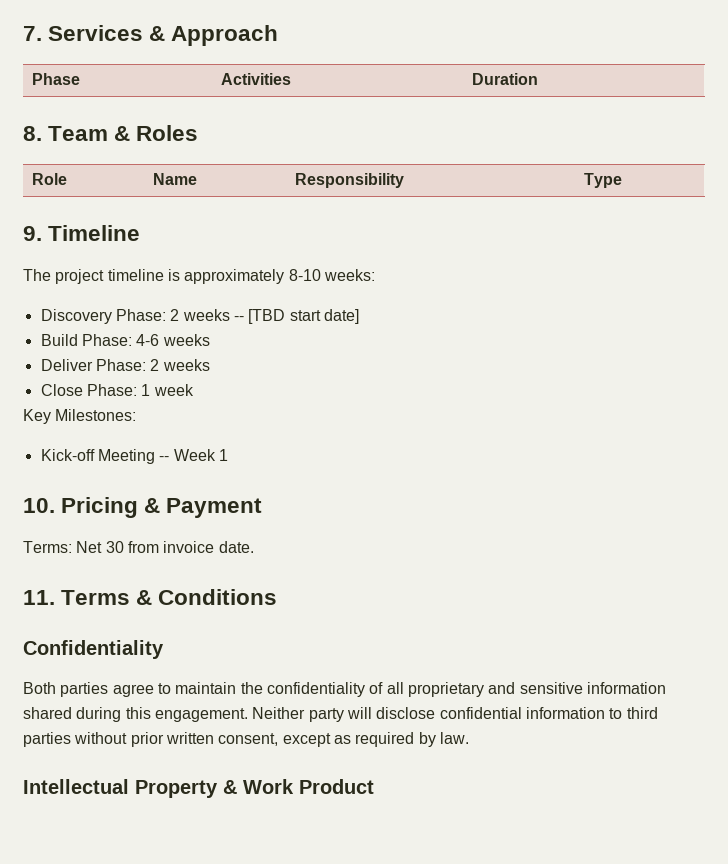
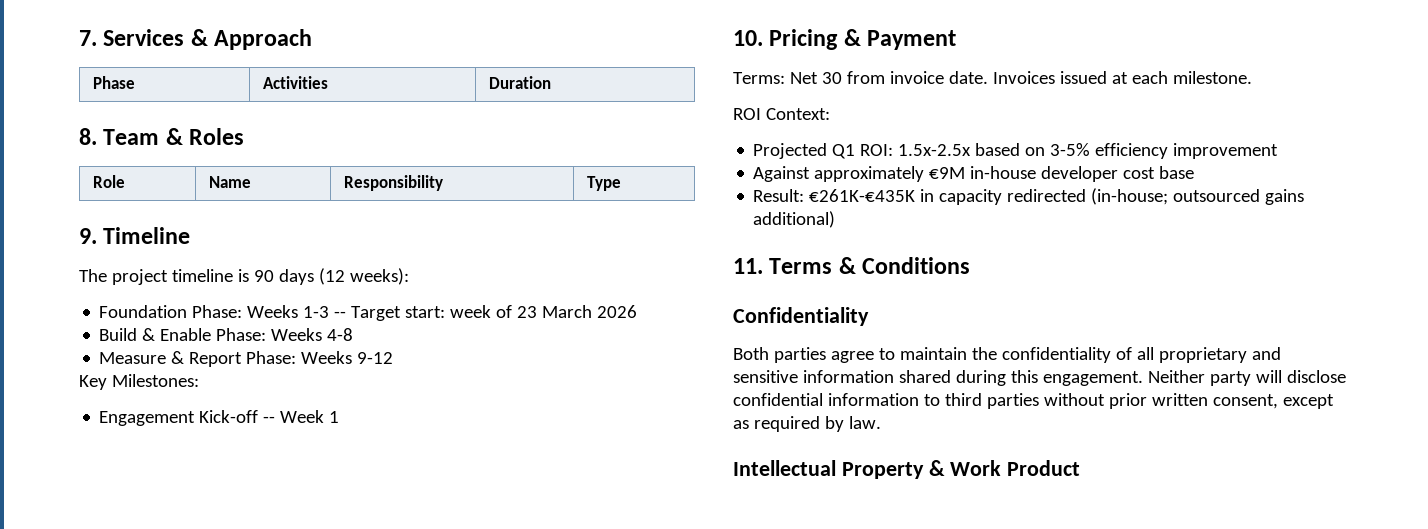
[184,269,375,284] [40,309,359,324] [40,334,210,346] [40,359,210,371] [40,384,194,396] approximately 8-10 weeks: // Discovery Phase: 2 weeks -- [TBD start date] // Build Phase: 4-6 weeks // Deliver Phase: 2 weeks // Close Phase: 1 week -> [253,268,409,285] [99,305,638,321] [99,328,354,341] [99,351,394,367] 90 days (12 weeks): // Foundation Phase: Weeks 1-3 -- Target start: week of 23 March 2026 // Build & Enable Phase: Weeks 4-8 // Measure & Report Phase: Weeks 9-12
[40,449,155,464] Kick-off Meeting -> [99,410,259,426] Engagement Kick-off
(254, 547) none -> [992,71,1252,84] [733,108,830,120] [753,143,1279,159] [753,166,1195,182] [753,188,1305,205] [753,211,836,228] Invoices issued at each milestone. // ROI Context: // Projected Q1 ROI: 1.5x-2.5x based on 3-5% efficiency improvement // Against approximately €9M in-house developer cost base // Result: €261K-€435K in capacity redirected (in-house; outsourced gains additional)

